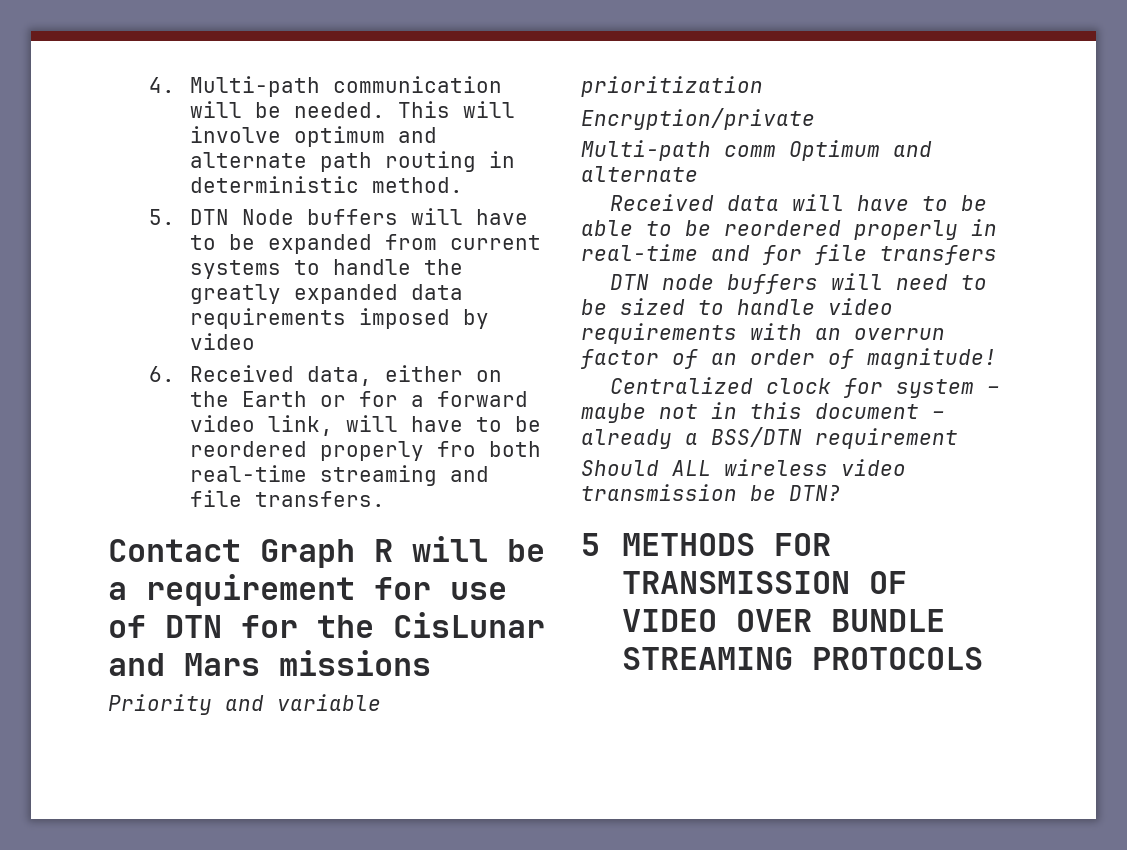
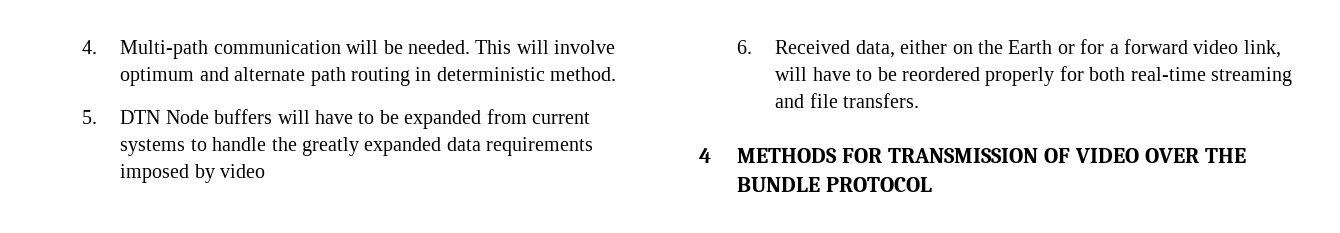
[436,441,476,457] fro -> [1059,66,1084,81] for
[108,536,545,568] [108,574,507,606] [108,612,545,638] [108,650,431,676] [108,694,381,715] [581,76,763,97] [581,108,815,130] [581,140,932,161] [581,166,698,182] [610,194,988,211] [581,219,997,240] [581,244,997,265] [610,273,988,294] [581,298,893,315] [581,323,945,344] [581,348,997,369] [610,377,1001,398] [581,402,945,423] [581,427,958,449] [581,459,906,476] [581,484,841,501] [581,533,600,556] Contact Graph R will be a requirement for use of DTN for the CisLunar and Mars missions // Priority and variable prioritization // Encryption/private // Multi-path comm Optimum and alternate // Received data will have to be able to be reordered properly in real-time and for file transfers // DTN node buffers will need to be sized to handle video requirements with an overrun factor of an order of magnitude! // Centralized clock for system – maybe not in this document – already a BSS/DTN requirement // Should ALL wireless video transmission be DTN? // 5 -> [699,148,711,163] 4
[830,609,945,632] [621,647,983,670] BUNDLE STREAMING PROTOCOLS -> [1204,148,1246,163] [737,177,933,192] THE BUNDLE PROTOCOL

